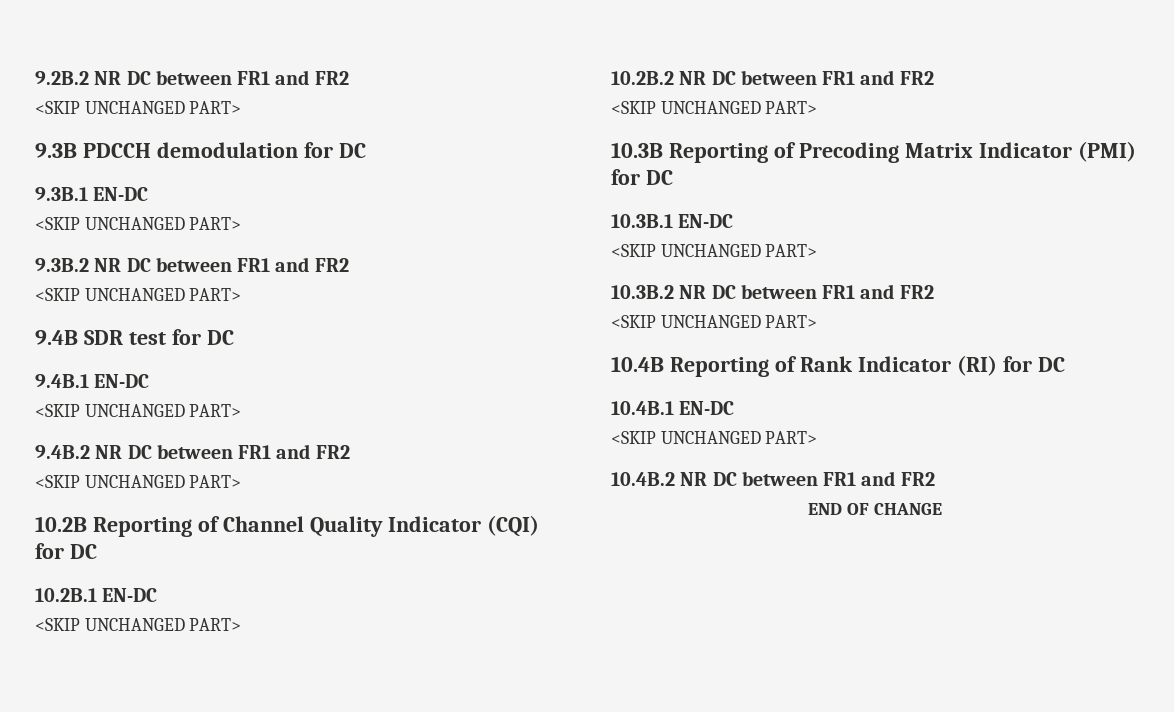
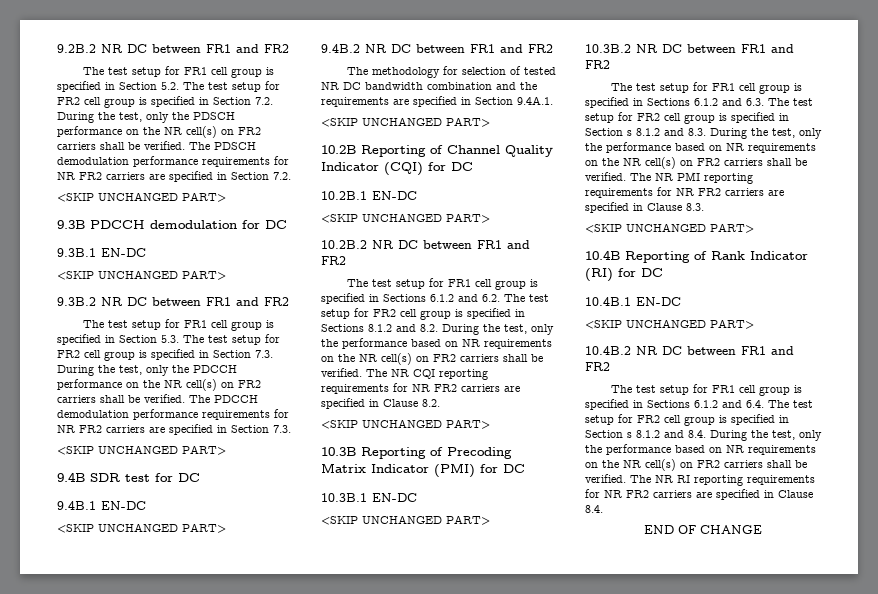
(349, 78) none -> [82,66,274,78] [57,81,280,92] [57,96,273,108] [57,112,235,123] [57,126,261,138] [57,141,256,150] [57,156,289,167] [57,171,291,182] // The test setup for FR1 cell group is specified in Section 5.2. The test setup for FR2 cell group is specified in Section 7.2. During the test, only the PDSCH performance on the NR cell(s) on FR2 carriers shall be verified. The PDSCH demodulation performance requirements for NR FR2 carriers are specified in Section 7.2.
(349, 265) none -> [82,319,274,331] [57,334,280,345] [57,349,273,361] [57,365,237,376] [57,379,261,391] [57,394,258,403] [57,409,289,420] [57,424,291,435] // The test setup for FR1 cell group is specified in Section 5.3. The test setup for FR2 cell group is specified in Section 7.3. During the test, only the PDCCH performance on the NR cell(s) on FR2 carriers shall be verified. The PDCCH demodulation performance requirements for NR FR2 carriers are specified in Section 7.3.
(350, 452) none -> [346,66,556,78] [321,82,537,90] [321,96,553,107] // The methodology for selection of tested NR DC bandwidth combination and the requirements are specified in Section 9.4A.1.
(934, 78) none -> [346,278,538,290] [321,293,549,304] [321,308,525,320] [321,324,554,335] [321,338,552,349] [321,353,543,365] [321,368,488,380] [321,383,520,394] [321,398,440,409] // The test setup for FR1 cell group is specified in Sections 6.1.2 and 6.2. The test setup for FR2 cell group is specified in Sections 8.1.2 and 8.2. During the test, only the performance based on NR requirements on the NR cell(s) on FR2 carriers shall be verified. The NR CQI reporting requirements for NR FR2 carriers are specified in Clause 8.2.
(934, 292) none -> [610,82,802,94] [585,97,813,108] [585,112,789,124] [585,128,822,139] [585,142,816,153] [585,157,807,169] [585,172,753,184] [585,187,784,198] [585,202,704,213] // The test setup for FR1 cell group is specified in Sections 6.1.2 and 6.3. The test setup for FR2 cell group is specified in Section s 8.1.2 and 8.3. During the test, only the performance based on NR requirements on the NR cell(s) on FR2 carriers shall be verified. The NR PMI reporting requirements for NR FR2 carriers are specified in Clause 8.3.
(935, 479) none -> [610,384,802,396] [585,399,813,410] [585,414,789,426] [585,430,822,441] [585,444,816,455] [585,459,807,471] [585,474,815,486] [585,489,813,500] [585,505,603,513] // The test setup for FR1 cell group is specified in Sections 6.1.2 and 6.4. The test setup for FR2 cell group is specified in Section s 8.1.2 and 8.4. During the test, only the performance based on NR requirements on the NR cell(s) on FR2 carriers shall be verified. The NR RI reporting requirements for NR FR2 carriers are specified in Clause 8.4.

